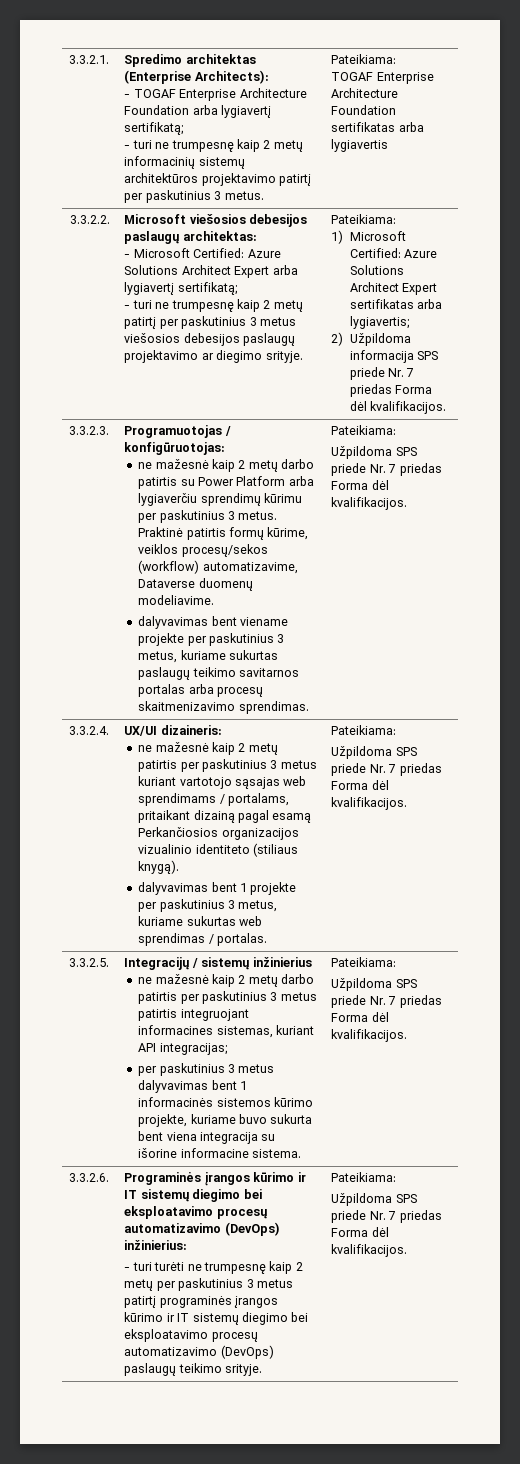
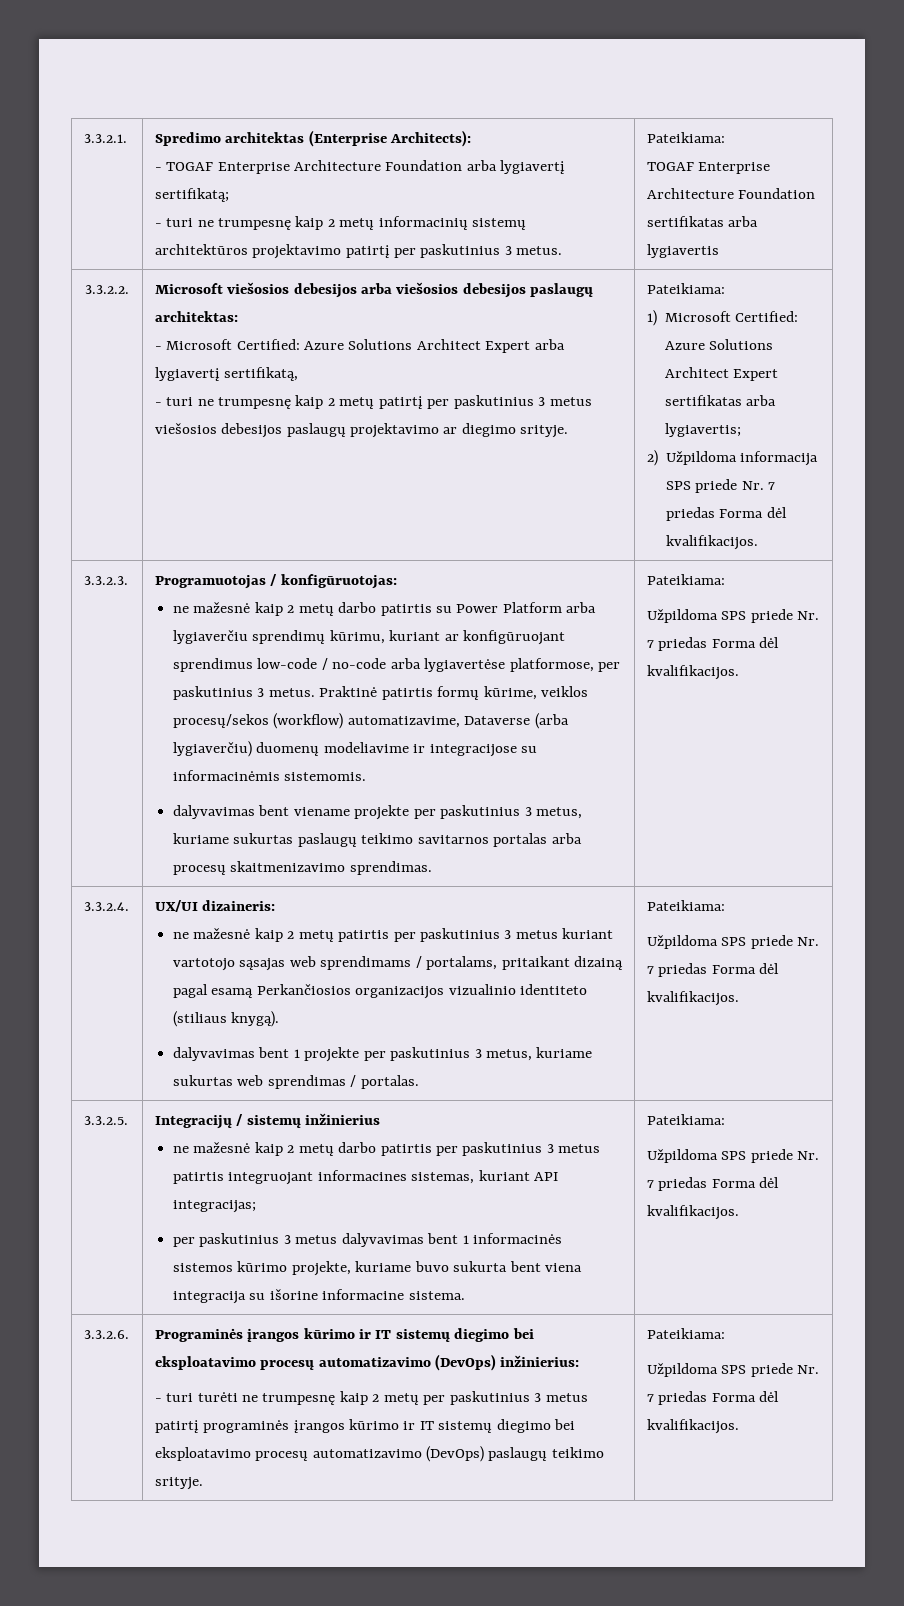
(308, 220) none -> [361,282,526,298] arba viešosios debesijos
[177,282,237,295] sertifikatą; -> [224,367,299,381] sertifikatą,
[263,493,302,503] kūrimu -> [329,630,566,645] [172,658,594,672] kūrimu, kuriant ar konfigūruojant sprendimus low-code / no-code arba lygiavertėse platformose,
[198,578,253,591] [138,595,215,605] duomenų modeliavime. -> [534,713,569,729] [172,741,538,757] [172,770,367,781] (arba lygiaverčiu) duomenų modeliavime ir integracijose su informacinėmis sistemomis.

